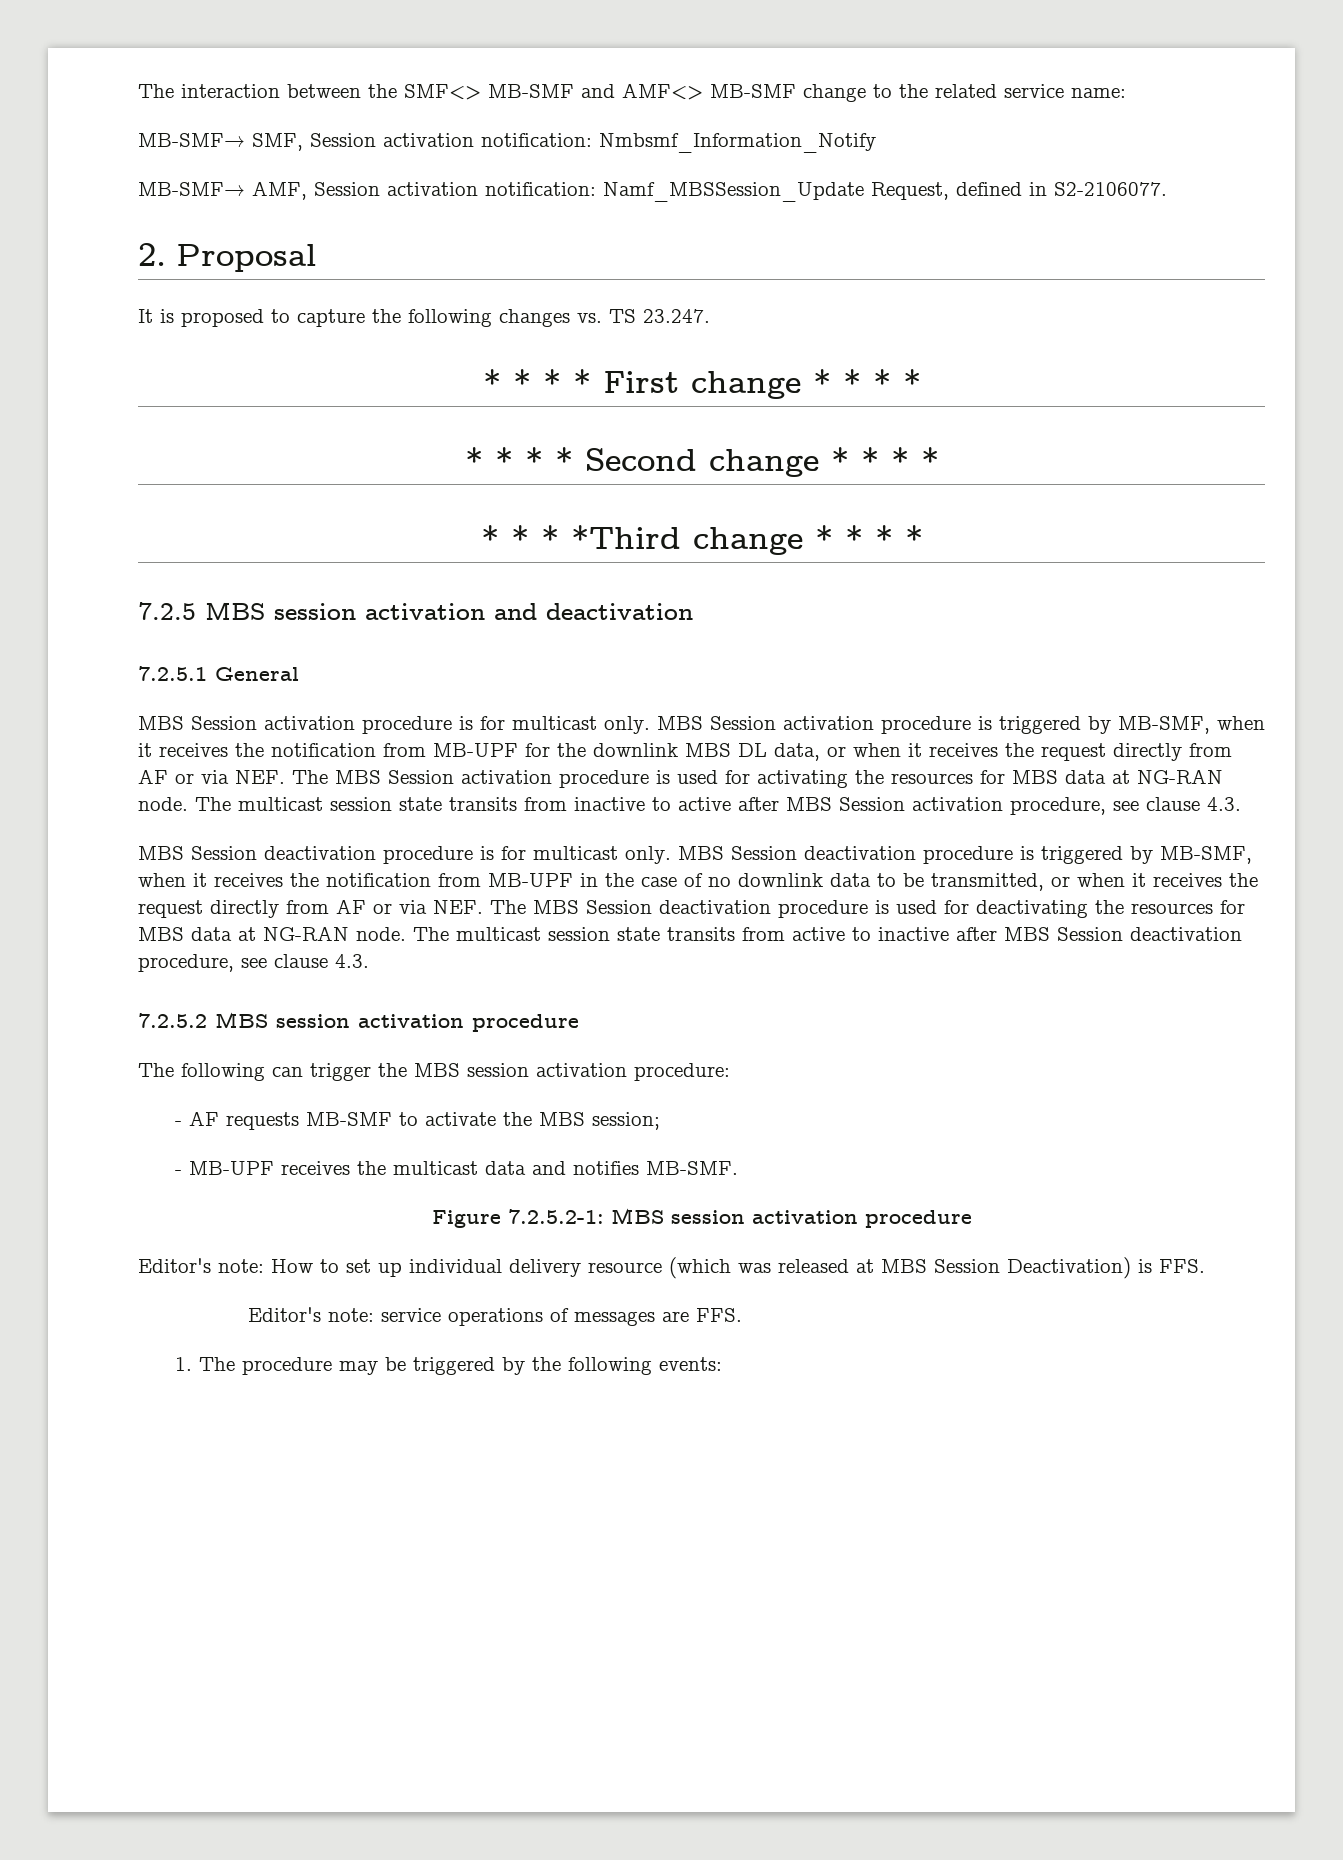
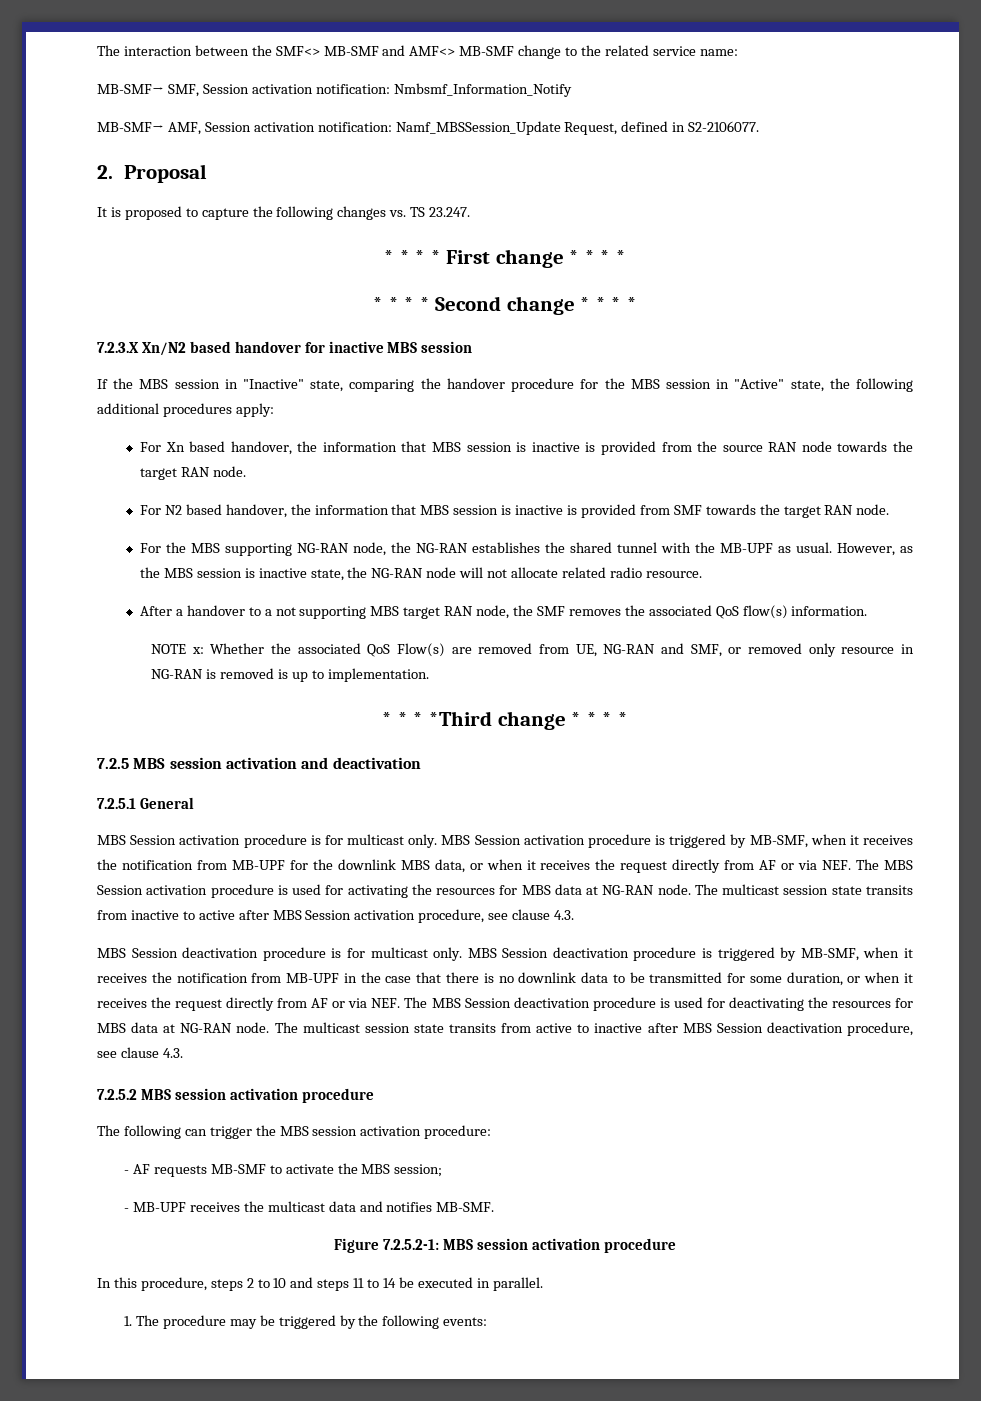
(939, 459) none -> [97,341,473,356] [97,378,914,392] [97,403,274,417] [139,441,913,455] [139,466,246,480] [139,504,890,518] [139,542,913,556] [139,567,702,581] [139,605,868,619] [151,643,914,657] [151,668,429,682] // 7.2.3.X Xn/N2 based handover for inactive MBS session // If the MBS session in "Inactive" state, comparing the handover procedure for the MBS session in "Active" state, the following additional procedures apply: // For Xn based handover, the information that MBS session is inactive is provided from the source RAN node towards the target RAN node. // For N2 based handover, the information that MBS session is inactive is provided from SMF towards the target RAN node. // For the MBS supporting NG-RAN node, the NG-RAN establishes the shared tunnel with the MB-UPF as usual. However, as the MBS session is inactive state, the NG-RAN node will not allocate related radio resource. // After a handover to a not supporting MBS target RAN node, the SMF removes the associated QoS flow(s) information. // NOTE x: Whether the associated QoS Flow(s) are removed from UE, NG-RAN and SMF, or removed only resource in NG-RAN is removed is up to implementation.
[738,743,767,757] DL -> (430, 865) none
[684,873,703,887] of -> [416,972,494,983] that there is
[931,873,1044,891] transmitted, -> [649,972,843,986] transmitted for some duration,
[138,1257,1205,1279] [248,1307,743,1326] Editor's note: How to set up individual delivery resource (which was released at MBS Session Deactivation) is FFS. // Editor's note: service operations of messages are FFS. -> [97,1277,543,1291] In this procedure, steps 2 to 10 and steps 11 to 14 be executed in parallel.

